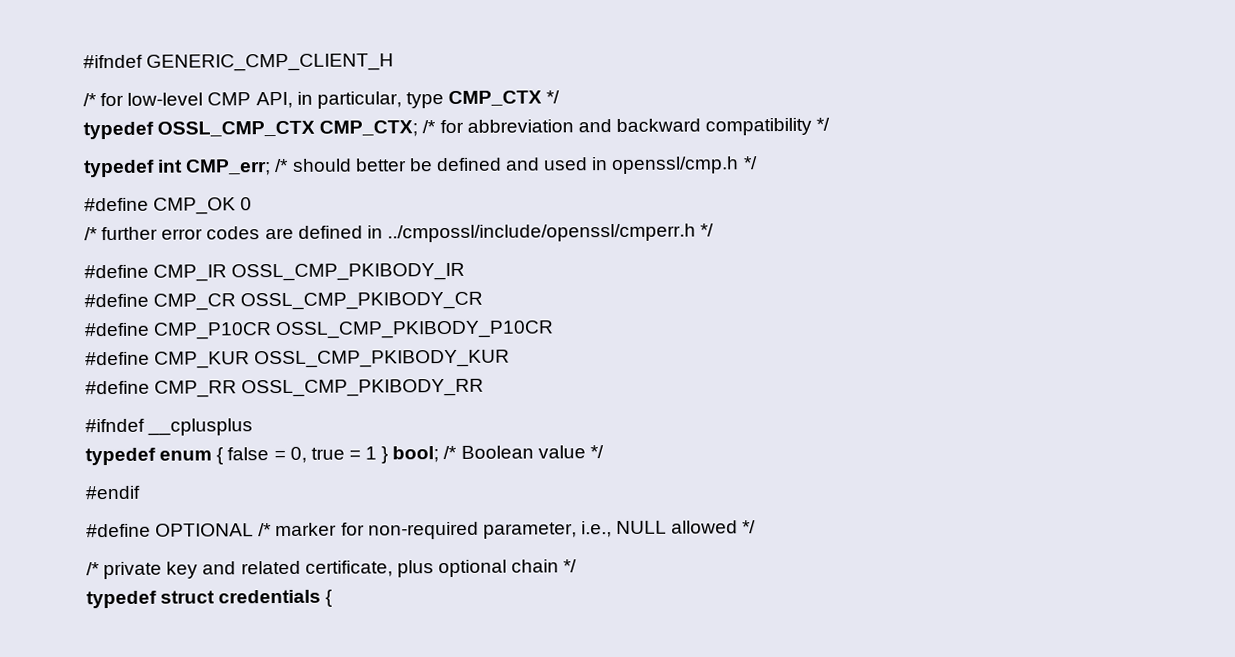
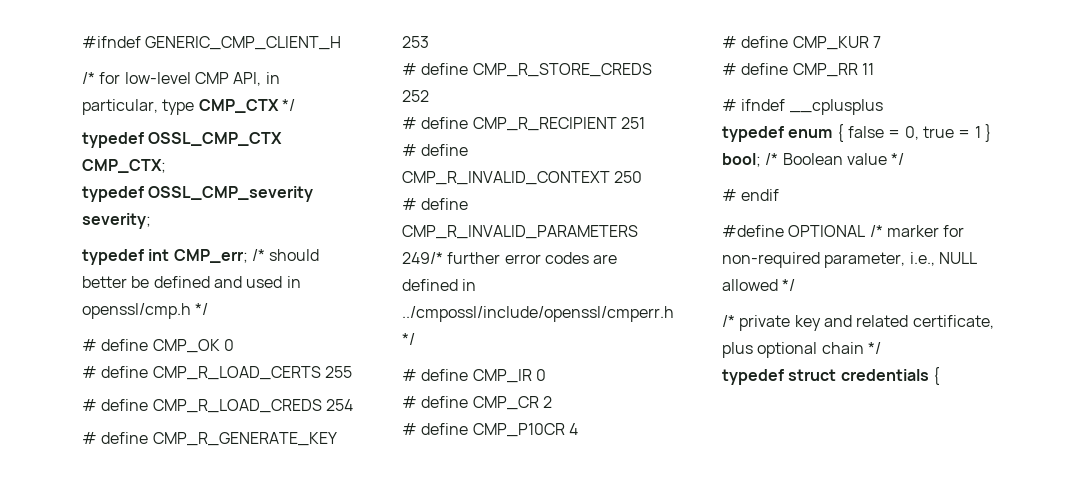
[422,117,831,136] /* for abbreviation and backward compatibility */ -> [82,186,314,202] [82,213,151,229] // typedef OSSL_CMP_severity severity;
[84,197,149,212] #define -> [82,339,149,351] # define
[84,227,98,241] /* -> [82,366,352,380] [82,399,353,413] [82,432,337,446] [402,36,429,48] [402,63,652,77] [402,90,429,102] [402,117,645,131] [402,144,469,156] [402,171,643,185] [402,198,469,210] [402,225,638,239] [402,252,443,264] # define CMP_R_LOAD_CERTS 255 // # define CMP_R_LOAD_CREDS 254 // # define CMP_R_GENERATE_KEY 253 // # define CMP_R_STORE_CREDS 252 // # define CMP_R_RECIPIENT 251 // # define CMP_R_INVALID_CONTEXT 250 // # define CMP_R_INVALID_PARAMETERS 249/*
[84,262,466,282] [84,291,484,311] [84,320,555,340] [85,349,511,369] [85,378,485,398] [85,418,145,433] #define CMP_IR OSSL_CMP_PKIBODY_IR // #define CMP_CR OSSL_CMP_PKIBODY_CR // #define CMP_P10CR OSSL_CMP_PKIBODY_P10CR // #define CMP_KUR OSSL_CMP_PKIBODY_KUR // #define CMP_RR OSSL_CMP_PKIBODY_RR // #ifndef -> [402,369,546,383] [402,396,552,410] [402,423,578,437] [722,36,881,50] [722,63,874,77] [722,99,786,111] # define CMP_IR 0 // # define CMP_CR 2 // # define CMP_P10CR 4 // # define CMP_KUR 7 // # define CMP_RR 11 // # ifndef
[85,485,141,500] #endif -> [722,189,780,201] # endif

